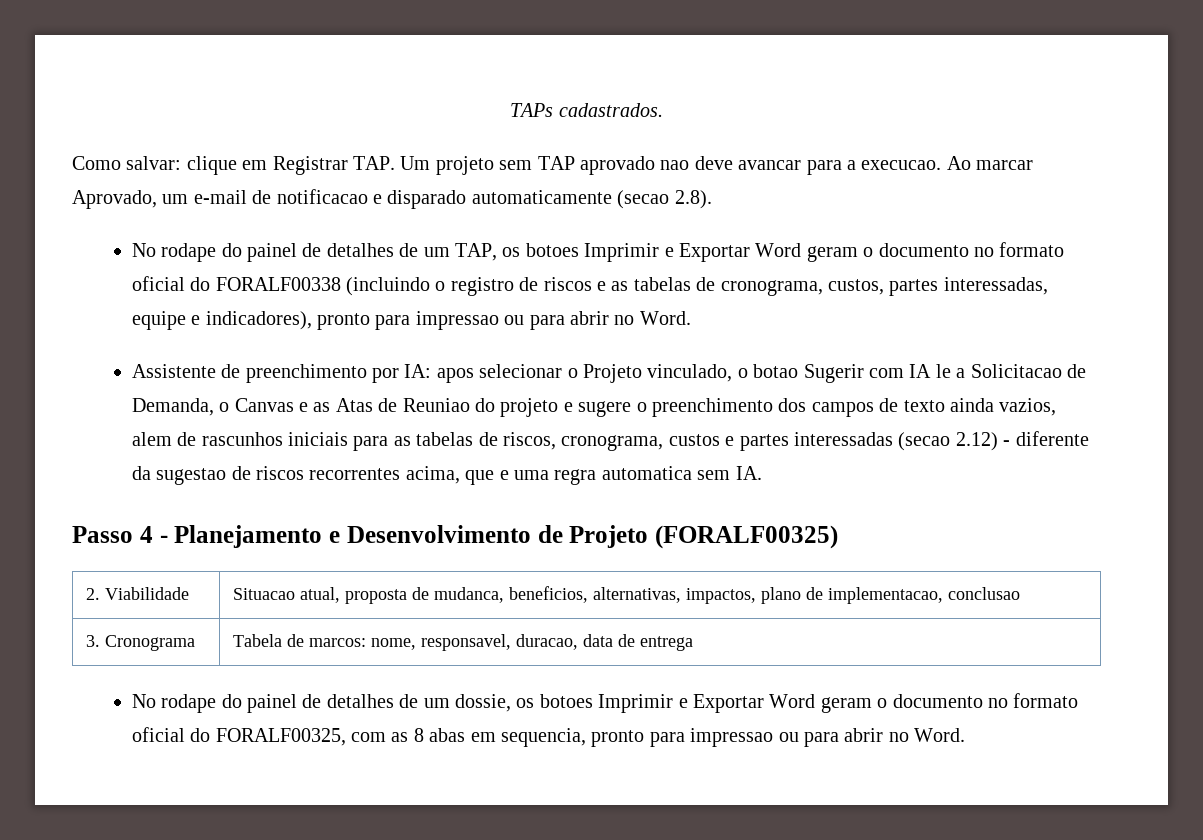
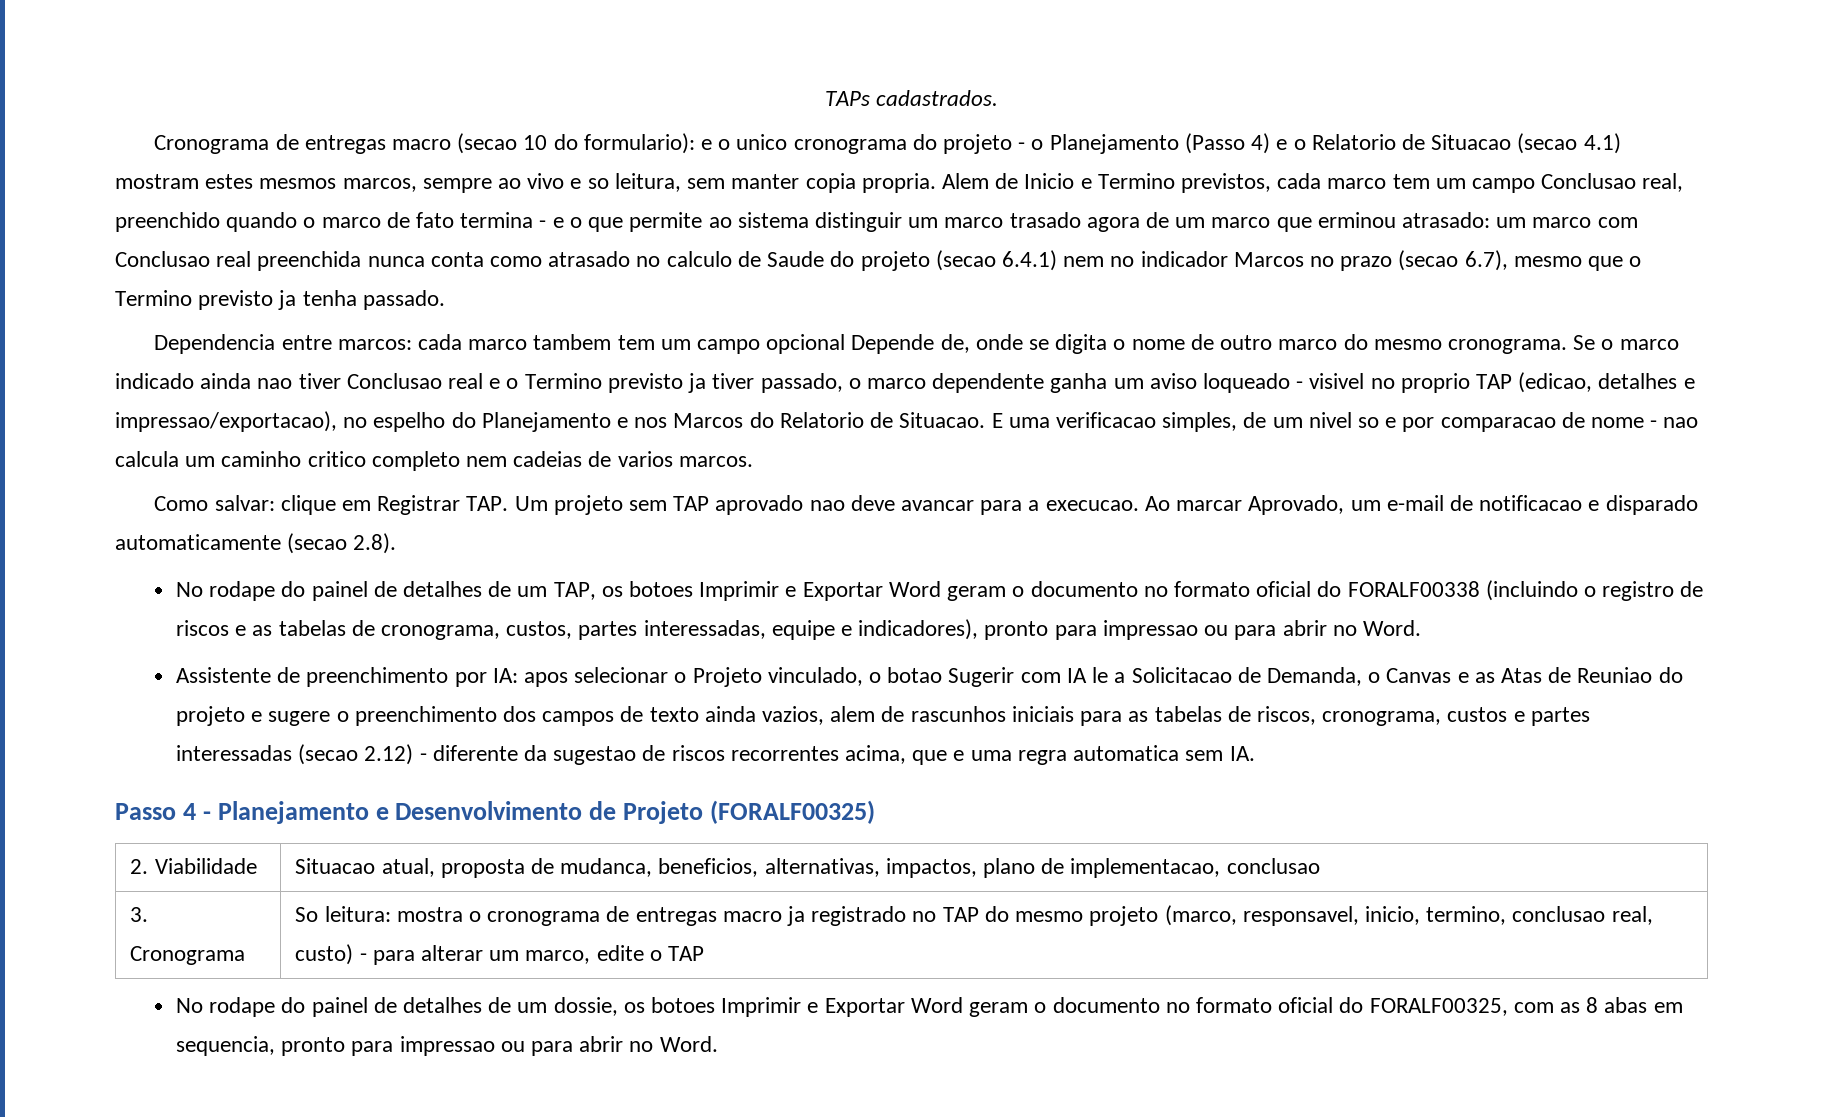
(663, 110) none -> [154,133,1621,154] [115,173,1684,193] [115,212,1638,232] [115,250,1642,271] [115,290,445,310] [154,334,1679,354] [115,372,1695,393] [115,411,1699,432] [115,451,753,471] // Cronograma de entregas macro (secao 10 do formulario): e o unico cronograma do projeto - o Planejamento (Passo 4) e o Relatorio de Situacao (secao 4.1) mostram estes mesmos marcos, sempre ao vivo e so leitura, sem manter copia propria. Alem de Inicio e Termino previstos, cada marco tem um campo Conclusao real, preenchido quando o marco de fato termina - e o que permite ao sistema distinguir um marco trasado agora de um marco que erminou atrasado: um marco com Conclusao real preenchida nunca conta como atrasado no calculo de Saude do projeto (secao 6.4.1) nem no indicador Marcos no prazo (secao 6.7), mesmo que o Termino previsto ja tenha passado. // Dependencia entre marcos: cada marco tambem tem um campo opcional Depende de, onde se digita o nome de outro marco do mesmo cronograma. Se o marco indicado ainda nao tiver Conclusao real e o Termino previsto ja tiver passado, o marco dependente ganha um aviso loqueado - visivel no proprio TAP (edicao, detalhes e impressao/exportacao), no espelho do Planejamento e nos Marcos do Relatorio de Situacao. E uma verificacao simples, de um nivel so e por comparacao de nome - nao calcula um caminho critico completo nem cadeias de varios marcos.
[232,634,693,651] Tabela de marcos: nome, responsavel, duracao, data de entrega -> [295,905,1653,926] [295,944,705,965] So leitura: mostra o cronograma de entregas macro ja registrado no TAP do mesmo projeto (marco, responsavel, inicio, termino, conclusao real, custo) - para alterar um marco, edite o TAP

